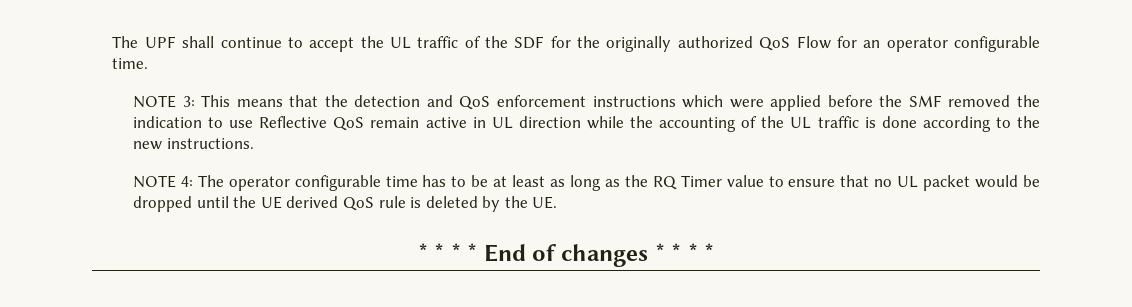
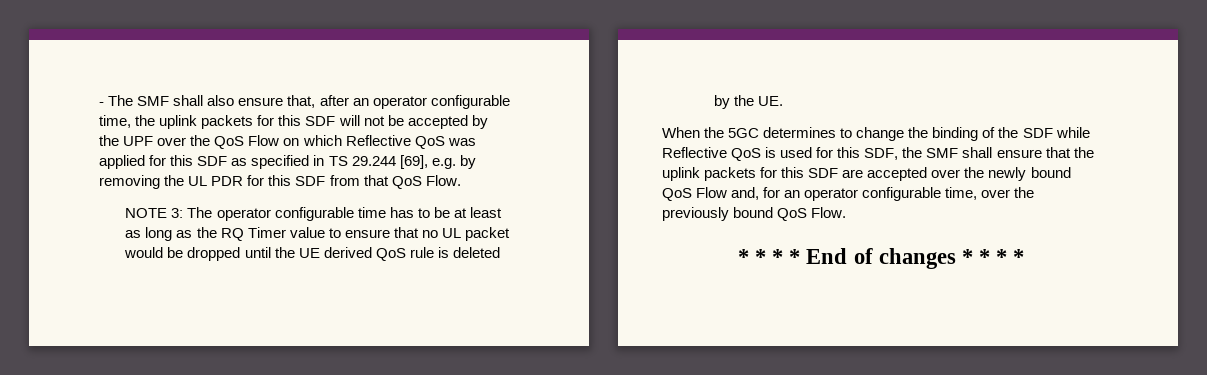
[112,36,1041,52] [112,58,149,69] [132,95,1041,111] [132,116,1040,132] [132,138,254,150] [132,175,193,188] The UPF shall continue to accept the UL traffic of the SDF for the originally authorized QoS Flow for an operator configurable time. // NOTE 3: This means that the detection and QoS enforcement instructions which were applied before the SMF removed the indication to use Reflective QoS remain active in UL direction while the accounting of the UL traffic is done according to the new instructions. // NOTE 4: -> [99,95,510,109] [99,115,488,129] [99,135,476,149] [99,155,476,169] [99,175,461,189] [125,208,184,218] - The SMF shall also ensure that, after an operator configurable time, the uplink packets for this SDF will not be accepted by the UPF over the QoS Flow on which Reflective QoS was applied for this SDF as specified in TS 29.244 [69], e.g. by removing the UL PDR for this SDF from that QoS Flow. // NOTE 3:
(558, 202) none -> [662,127,1090,141] [662,147,1094,161] [662,167,1071,181] [662,187,1035,201] [662,207,847,221] // When the 5GC determines to change the binding of the SDF while Reflective QoS is used for this SDF, the SMF shall ensure that the uplink packets for this SDF are accepted over the newly bound QoS Flow and, for an operator configurable time, over the previously bound QoS Flow.

